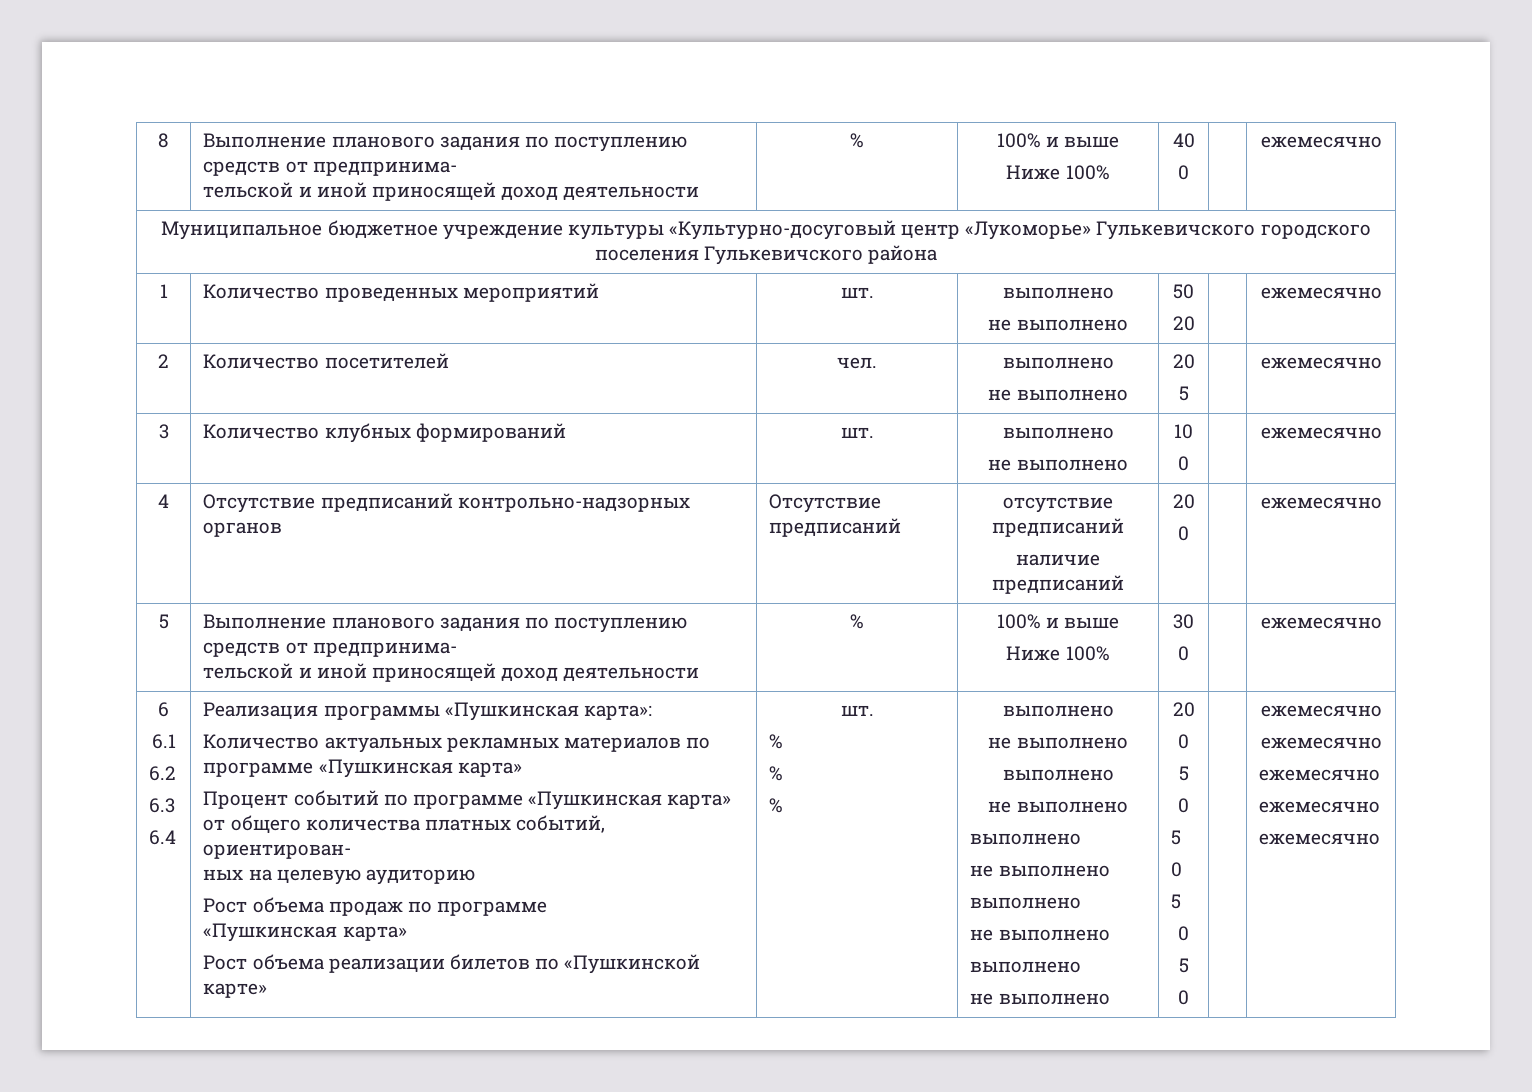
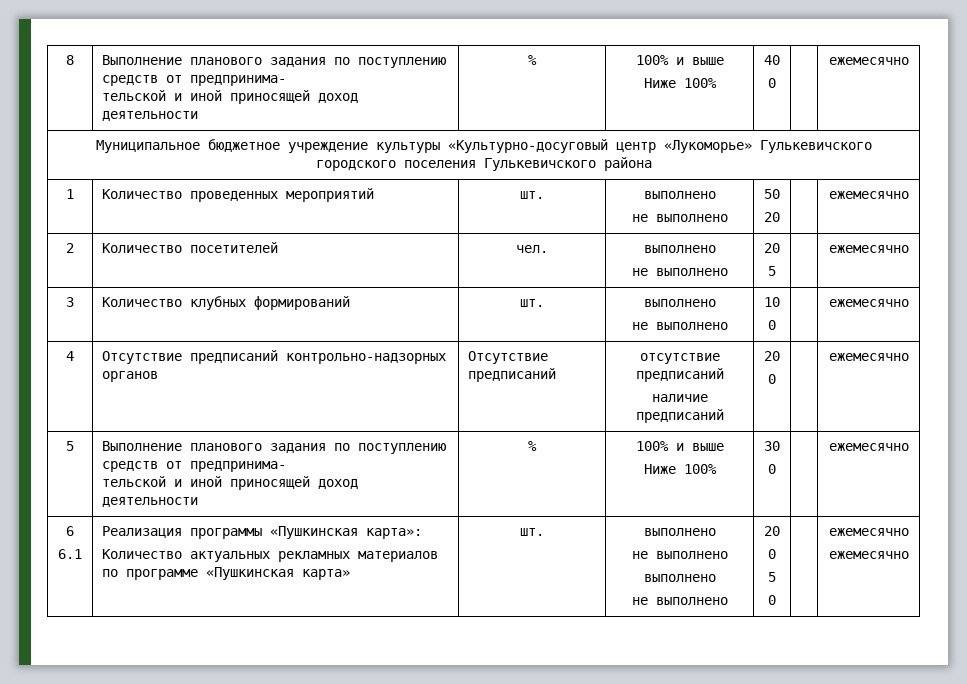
[149,766,177,781] [149,798,176,813] [149,830,177,845] // 6.2 // 6.3 // 6.4 -> (82, 554) none
[203,790,732,810] [203,815,605,833] [203,844,352,859] [203,869,475,885] [203,897,547,916] [203,923,407,942] [203,954,701,974] [203,983,268,998] [840,705,874,716] [769,734,784,749] [769,766,784,781] [769,798,784,813] [1002,705,1114,717] [988,737,1128,749] [1002,769,1114,781] [988,801,1128,813] [970,833,1082,845] [970,865,1110,877] [970,897,1082,909] [970,929,1110,941] [970,961,1082,973] [970,993,1110,1005] [1172,702,1195,717] [1178,734,1189,749] [1178,766,1189,781] [1178,798,1189,813] [1171,830,1182,845] [1171,862,1183,877] [1171,894,1182,909] // Процент событий по программе «Пушкинская карта» от общего количества платных событий, ориентирован- // ных на целевую аудиторию // Рост объема продаж по программе // «Пушкинская карта» // Рост объема реализации билетов по «Пушкинской карте» | шт. // % // % // % | выполнено // не выполнено // выполнено // не выполнено // выполнено // не выполнено // выполнено // не выполнено // выполнено // не выполнено | 20 // 0 // 5 // 0 // 5 // 0 // 5 -> [520,528,544,536] [643,528,716,536] [631,551,728,559] [643,574,716,582] [631,597,728,605] [764,526,780,536] | шт. | выполнено // не выполнено // выполнено // не выполнено | 20
[1259,769,1381,781] [1259,801,1381,813] [1259,833,1381,845] // ежемесячно // ежемесячно // ежемесячно -> (909, 555) none

